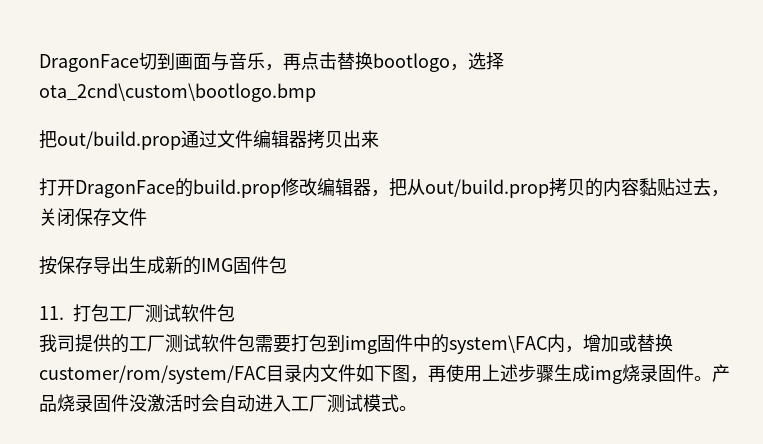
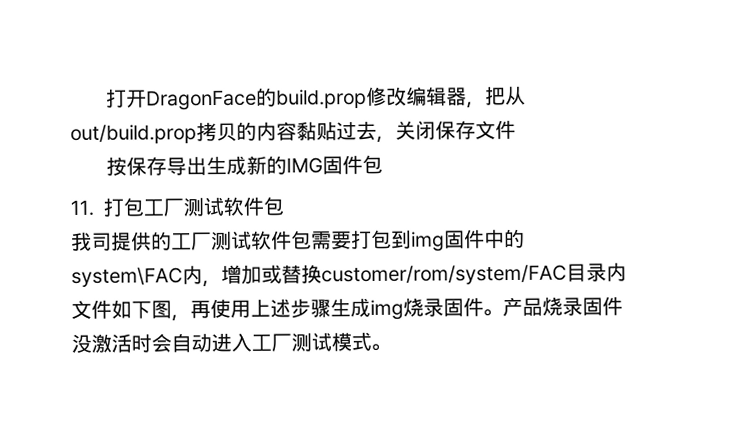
[39,52,504,72] [39,83,316,102] [39,130,379,150] DragonFace切到画面与音乐，再点击替换bootlogo，选择ota_2cnd\custom\bootlogo.bmp // 把out/build.prop通过文件编辑器拷贝出来 // -> (106, 98) none

